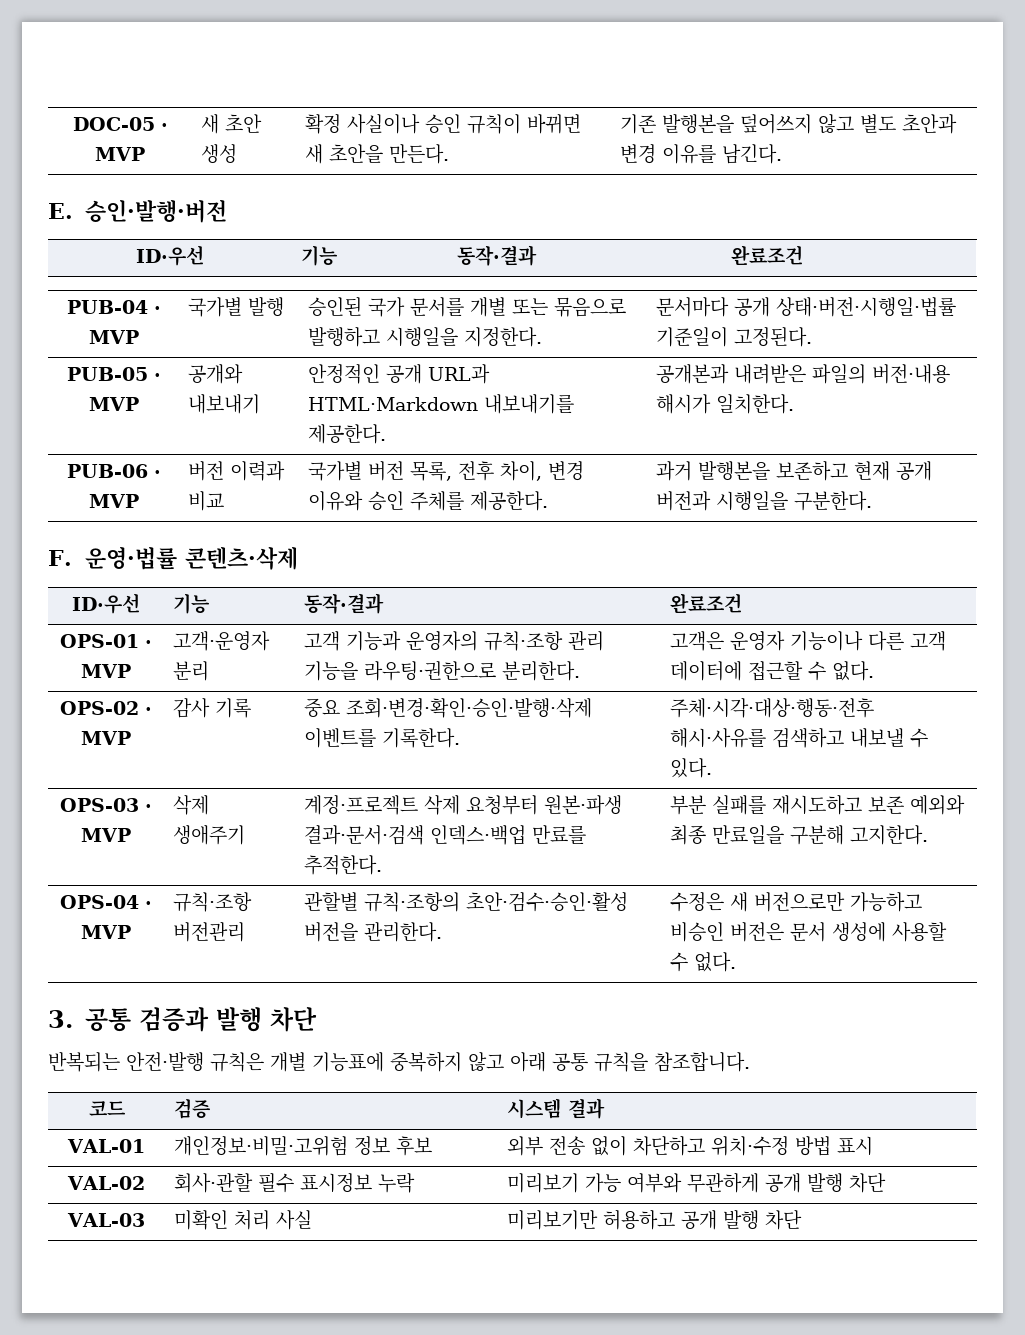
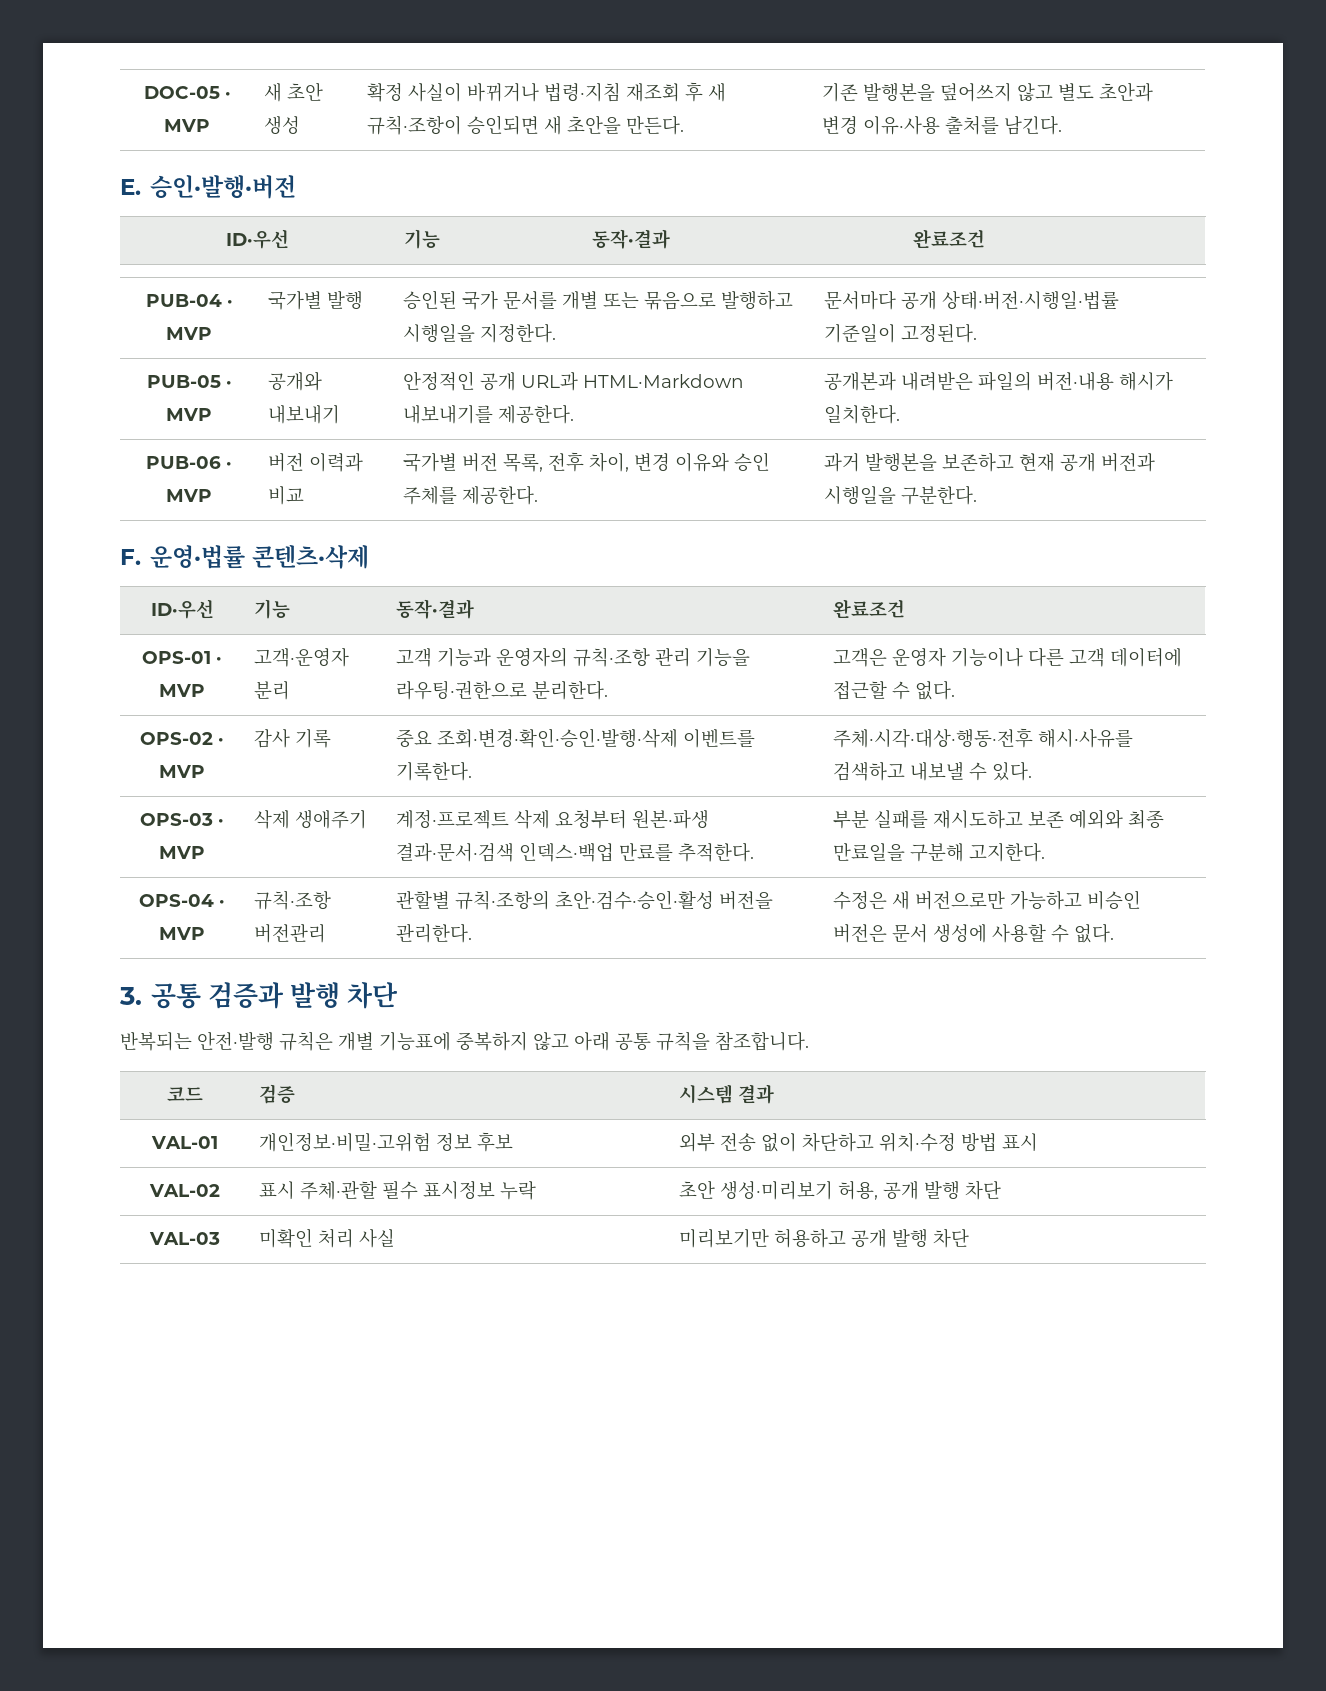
[347,114,582,134] 사실이나 승인 규칙이 바뀌면 -> [408,82,727,102] [367,115,540,135] 사실이 바뀌거나 법령·지침 재조회 후 새 규칙·조항이 승인되면
[662,144,717,164] 이유를 -> [863,115,1000,135] 이유·사용 출처를
[174,1172,254,1193] 회사·관할 -> [259,1181,378,1200] 표시 주체·관할
[507,1172,760,1193] 미리보기 가능 여부와 무관하게 -> [679,1180,879,1200] 초안 생성·미리보기 허용,

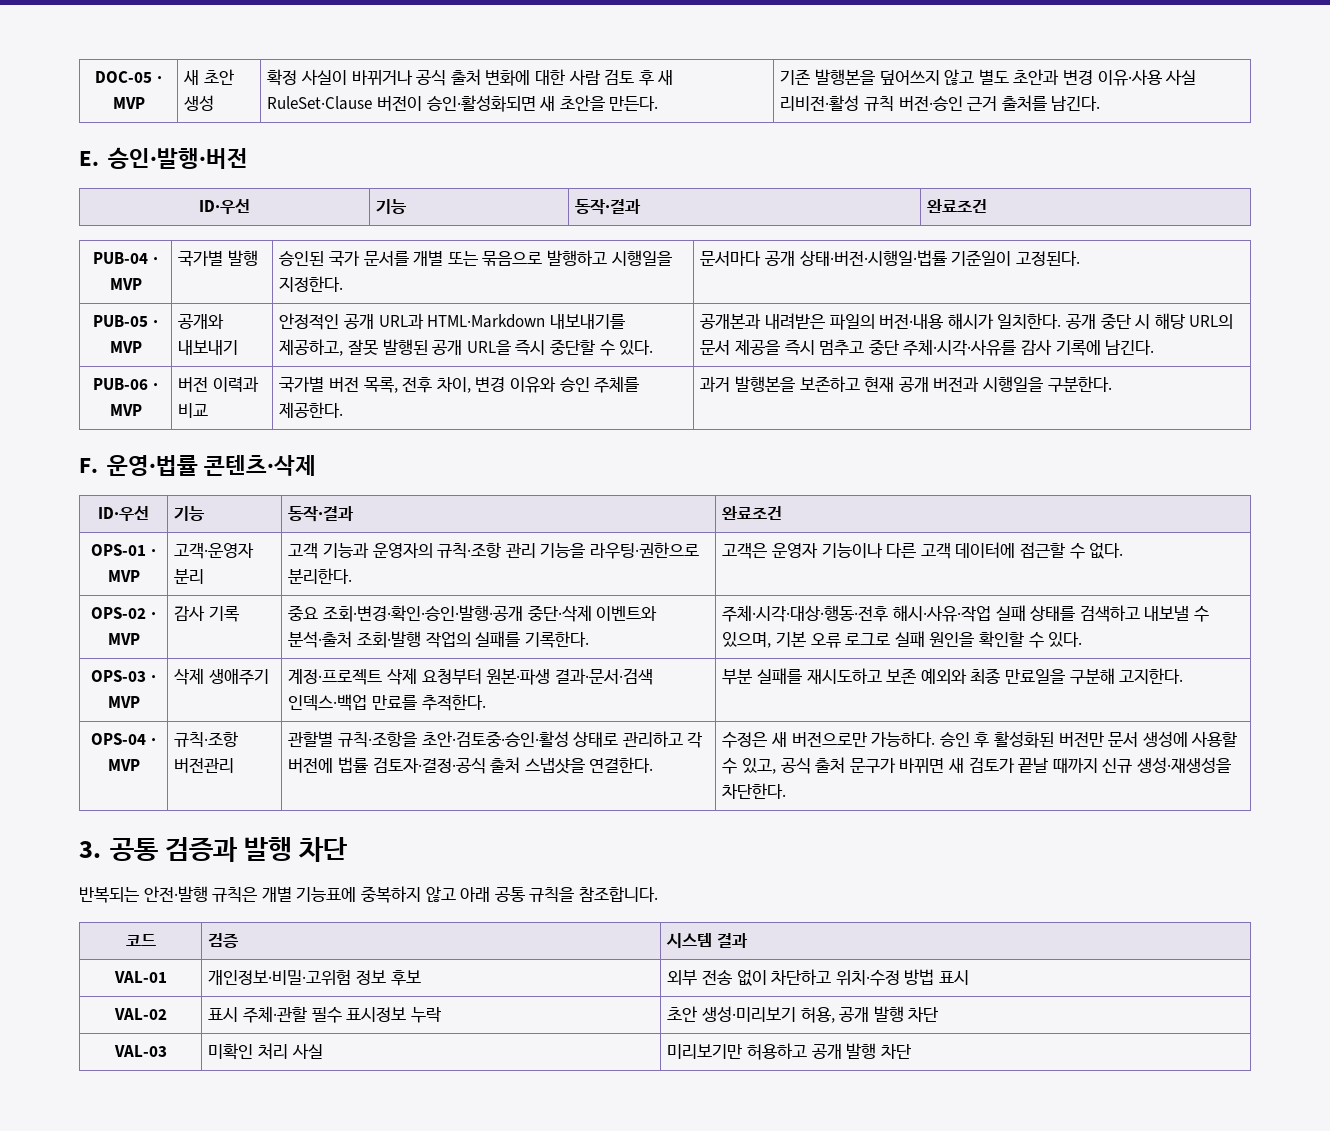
[544,82,727,102] [367,115,540,135] 법령·지침 재조회 후 새 규칙·조항이 승인되면 -> [416,69,674,86] [267,95,536,112] 공식 출처 변화에 대한 사람 검토 후 새 RuleSet·Clause 버전이 승인·활성화되면
(941, 125) none -> [1165,69,1197,85] [780,95,998,112] 사실 리비전·활성 규칙 버전·승인 근거
[498,404,575,424] 제공한다. -> [279,339,654,356] 제공하고, 잘못 발행된 공개 URL을 즉시 중단할 수 있다.
(901, 414) none -> [1065,313,1234,329] [700,339,1155,356] 공개 중단 시 해당 URL의 문서 제공을 즉시 멈추고 중단 주체·시각·사유를 감사 기록에 남긴다.
[437,728,756,748] [396,761,473,781] [833,728,1134,748] [833,762,965,781] 조회·변경·확인·승인·발행·삭제 이벤트를 기록한다. | 주체·시각·대상·행동·전후 해시·사유를 검색하고 내보낼 -> [323,605,658,622] [288,631,589,648] [722,605,1209,622] [722,631,1024,648] 조회·변경·확인·승인·발행·공개 중단·삭제 이벤트와 분석·출처 조회·발행 작업의 실패를 기록한다. | 주체·시각·대상·행동·전후 해시·사유·작업 실패 상태를 검색하고 내보낼 수 있으며, 기본 오류 로그로 실패 원인을 확인할
[455,890,774,910] [396,923,473,943] [833,890,1142,910] [833,923,1115,943] 규칙·조항의 초안·검수·승인·활성 버전을 관리한다. | 수정은 새 버전으로만 가능하고 비승인 버전은 문서 생성에 사용할 수 없다. -> [338,731,703,748] [288,757,654,774] [722,731,1238,748] [722,757,1231,774] [722,783,787,799] 규칙·조항을 초안·검토중·승인·활성 상태로 관리하고 각 버전에 법률 검토자·결정·공식 출처 스냅샷을 연결한다. | 수정은 새 버전으로만 가능하다. 승인 후 활성화된 버전만 문서 생성에 사용할 수 있고, 공식 출처 문구가 바뀌면 새 검토가 끝날 때까지 신규 생성·재생성을 차단한다.

